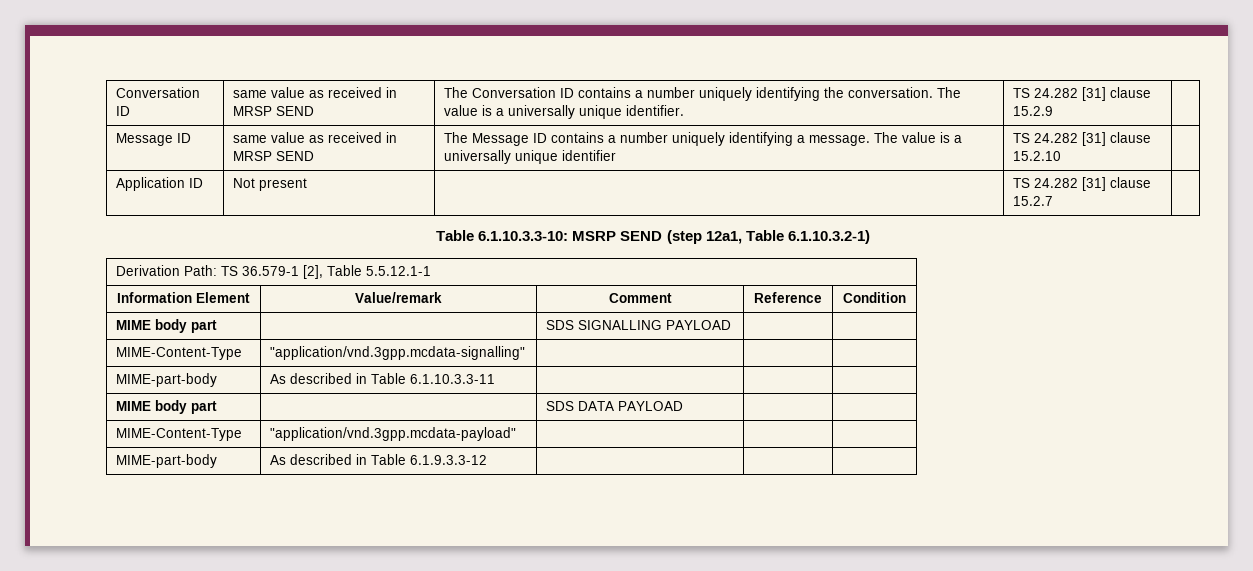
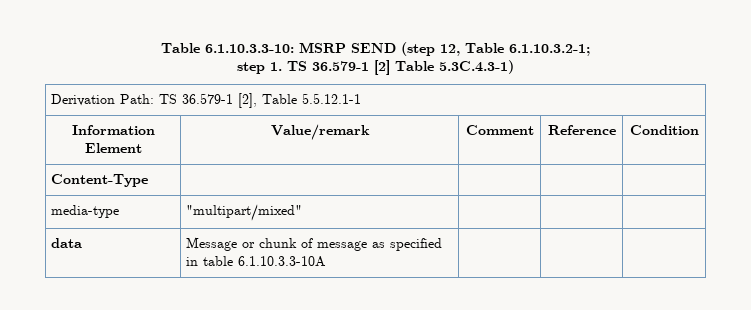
[115,87,200,98] [115,106,130,116] [232,87,397,98] [232,106,314,116] [443,87,961,101] [443,105,684,119] [1012,87,1151,101] [1012,106,1053,116] [115,133,191,146] [232,132,397,143] [232,151,314,161] [443,132,962,146] [443,150,616,164] [1012,132,1151,146] [1012,151,1061,161] [115,177,203,191] [232,178,307,191] [1012,177,1151,191] [1012,196,1053,206] Conversation ID | same value as received in MRSP SEND | The Conversation ID contains a number uniquely identifying the conversation. The value is a universally unique identifier. | TS 24.282 [31] clause 15.2.9 | // Message ID | same value as received in MRSP SEND | The Message ID contains a number uniquely identifying a message. The value is a universally unique identifier | TS 24.282 [31] clause 15.2.10 | // Application ID | Not present | | TS 24.282 [31] clause 15.2.7 | // -> (161, 48) none
[705,230,870,244] 12a1, Table 6.1.10.3.2-1) -> [440,43,590,56] [237,60,514,75] 12, Table 6.1.10.3.2-1; // step 1. TS 36.579-1 [2] Table 5.3C.4.3-1)
[115,319,217,333] [545,320,731,330] [115,347,242,360] [269,346,525,360] [115,373,217,387] [269,373,495,384] [115,400,217,414] [545,401,683,411] [115,428,242,441] [269,427,516,441] [115,454,217,468] [269,454,487,465] MIME body part | | SDS SIGNALLING PAYLOAD | | // MIME-Content-Type | "application/vnd.3gpp.mcdata-signalling" | | | // MIME-part-body | As described in Table 6.1.10.3.3-11 | | | // MIME body part | | SDS DATA PAYLOAD | | // MIME-Content-Type | "application/vnd.3gpp.mcdata-payload" | | | // MIME-part-body | As described in Table 6.1.9.3.3-12 -> [51,174,149,187] [51,205,120,218] [186,204,303,221] [51,238,83,248] [186,237,443,251] [186,256,327,267] Content-Type | | | | // media-type | "multipart/mixed" | | | // data | Message or chunk of message as specified in table 6.1.10.3.3-10A

